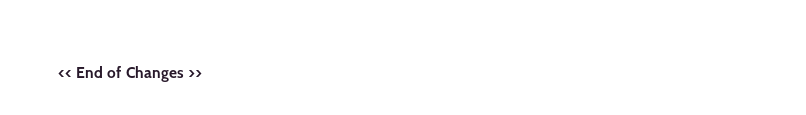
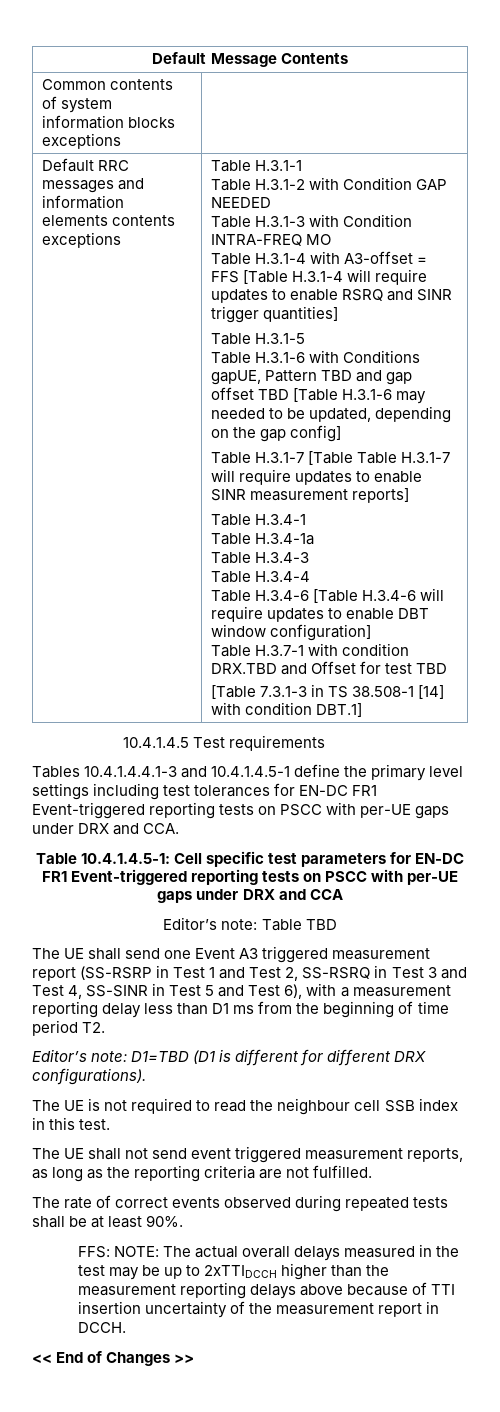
(58, 74) none -> [152,52,348,67] [42,79,174,90] [42,96,113,113] [42,115,176,129] [42,133,122,149] [42,158,130,172] [42,178,145,193] [42,195,125,209] [42,215,176,226] [42,232,122,248] [211,160,303,172] [211,177,448,191] [211,197,272,208] [211,214,413,228] [211,234,332,246] [211,251,428,265] [211,269,428,285] [211,289,453,303] [211,306,339,323] [211,333,306,345] [211,350,421,364] [211,370,413,385] [211,387,427,404] [211,406,452,423] [211,425,342,442] [211,451,451,465] [211,469,423,485] [211,488,410,503] [211,514,307,526] [211,533,315,545] [211,552,310,564] [211,571,311,583] [211,588,445,603] [211,606,430,622] [211,624,372,641] [211,643,410,657] [211,661,448,675] [211,684,445,699] [211,702,363,717] [123,735,326,751] [32,764,464,781] [32,783,378,800] [32,802,450,819] [32,823,180,835] [35,851,465,867] [41,869,459,885] [157,889,343,903] [163,917,337,931] [32,946,431,963] [32,965,467,981] [32,983,451,999] [32,1001,449,1018] [32,1020,106,1036] [32,1049,427,1066] [32,1068,146,1085] [32,1098,458,1115] [32,1117,111,1130] [32,1146,464,1163] [32,1165,373,1182] [32,1195,449,1212] [32,1215,184,1228] [77,1244,459,1261] [77,1263,389,1280] [77,1282,455,1299] [77,1301,439,1318] [77,1322,126,1333] Default Message Contents // Common contents of system information blocks exceptions | // Default RRC messages and information elements contents exceptions | Table H.3.1-1 // Table H.3.1-2 with Condition GAP NEEDED // Table H.3.1-3 with Condition INTRA-FREQ MO // Table H.3.1-4 with A3-offset = FFS [Table H.3.1-4 will require updates to enable RSRQ and SINR trigger quantities] // Table H.3.1-5 // Table H.3.1-6 with Conditions gapUE, Pattern TBD and gap offset TBD [Table H.3.1-6 may needed to be updated, depending on the gap config] // Table H.3.1-7 [Table Table H.3.1-7 will require updates to enable SINR measurement reports] // Table H.3.4-1 // Table H.3.4-1a // Table H.3.4-3 // Table H.3.4-4 // Table H.3.4-6 [Table H.3.4-6 will require updates to enable DBT window configuration] // Table H.3.7-1 with condition DRX.TBD and Offset for test TBD // [Table 7.3.1-3 in TS 38.508-1 [14] with condition DBT.1] // 10.4.1.4.5 Test requirements // Tables 10.4.1.4.4.1-3 and 10.4.1.4.5-1 define the primary level settings including test tolerances for EN-DC FR1 Event-triggered reporting tests on PSCC with per-UE gaps under DRX and CCA. // Table 10.4.1.4.5-1: Cell specific test parameters for EN-DC FR1 Event-triggered reporting tests on PSCC with per-UE gaps under DRX and CCA // Editor’s note: Table TBD // The UE shall send one Event A3 triggered measurement report (SS-RSRP in Test 1 and Test 2, SS-RSRQ in Test 3 and Test 4, SS-SINR in Test 5 and Test 6), with a measurement reporting delay less than D1 ms from the beginning of time period T2. // Editor’s note: D1=TBD (D1 is different for different DRX configurations). // The UE is not required to read the neighbour cell SSB index in this test. // The UE shall not send event triggered measurement reports, as long as the reporting criteria are not fulfilled. // The rate of correct events observed during repeated tests shall be at least 90%. // FFS: NOTE: The actual overall delays measured in the test may be up to 2xTTIDCCH higher than the measurement reporting delays above because of TTI insertion uncertainty of the measurement report in DCCH. //

